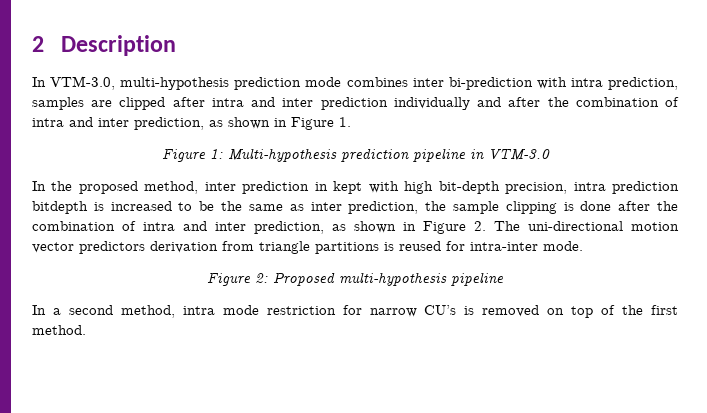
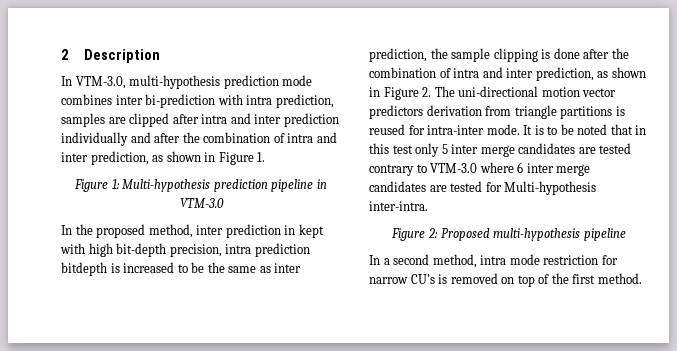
(583, 246) none -> [523,124,647,135] [369,143,632,157] [369,162,591,176] [369,181,597,195] [369,201,428,211] It is to be noted that in this test only 5 inter merge candidates are tested contrary to VTM-3.0 where 6 inter merge candidates are tested for Multi-hypothesis inter-intra.

